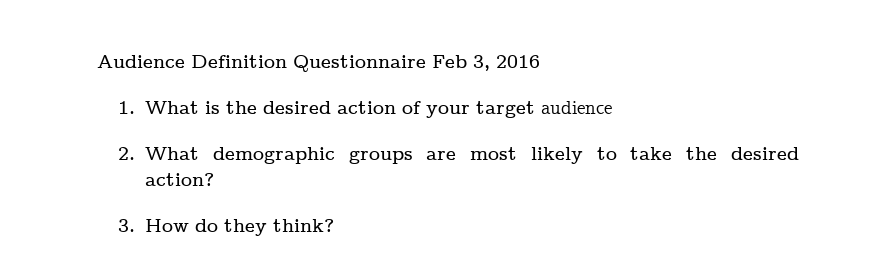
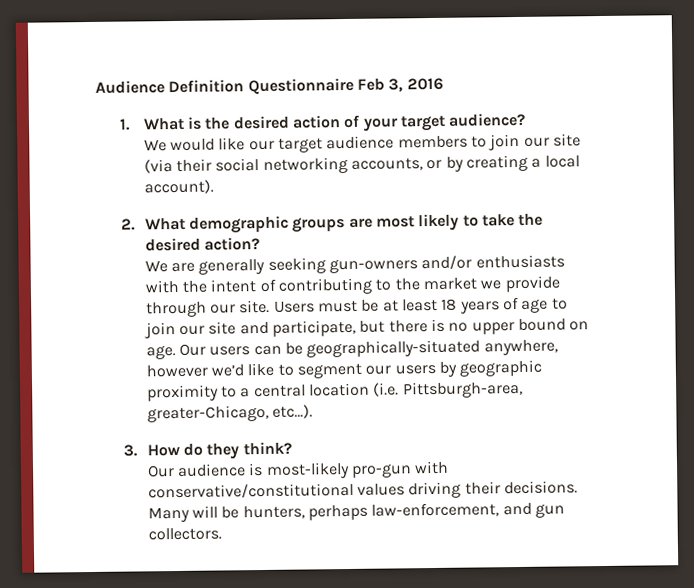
[540,101,612,114] audience -> [448,112,527,127] [143,133,581,153] [143,154,580,174] [143,179,214,195] audience? // We would like our target audience members to join our site (via their social networking accounts, or by creating a local account).
(214, 179) none -> [144,254,565,275] [144,275,560,295] [145,297,568,318] [143,318,590,339] [145,339,558,360] [145,359,543,379] [146,380,523,402] [146,404,314,423] // We are generally seeking gun-owners and/or enthusiasts with the intent of contributing to the market we provide through our site. Users must be at least 18 years of age to join our site and participate, but there is no upper bound on age. Our users can be geographically-situated anywhere, however we’d like to segment our users by geographic proximity to a central location (i.e. Pittsburgh-area, greater-Chicago, etc…).
(334, 225) none -> [146,460,450,479] [147,480,579,500] [147,502,565,523] [147,527,222,541] // Our audience is most-likely pro-gun with conservative/constitutional values driving their decisions. Many will be hunters, perhaps law-enforcement, and gun collectors.

